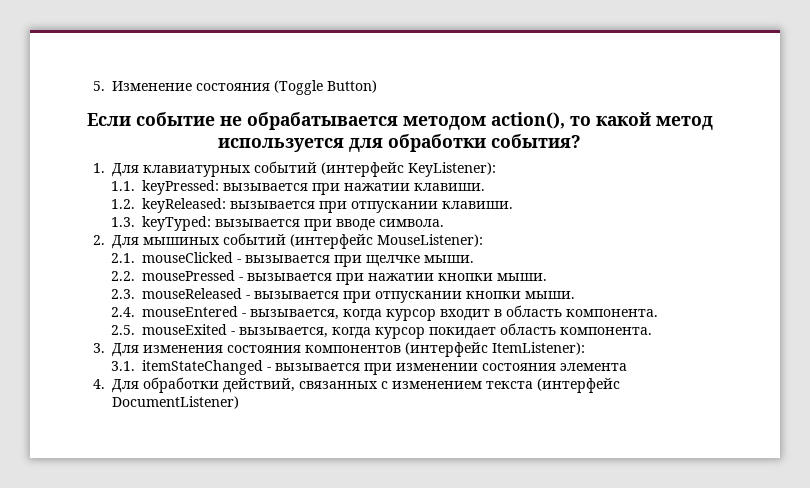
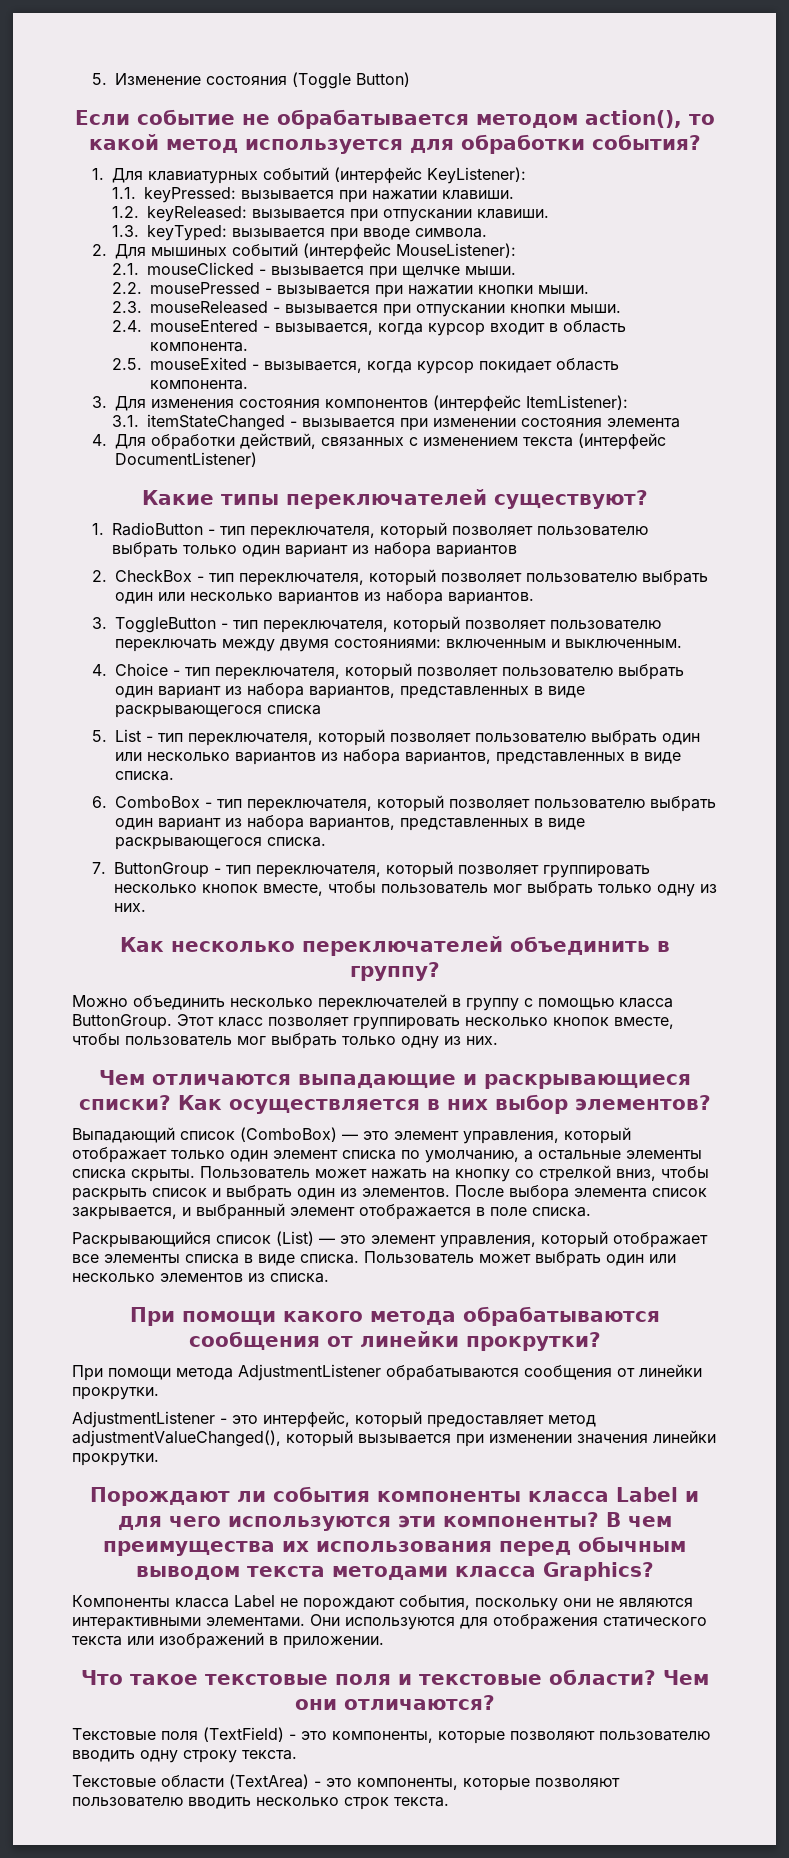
(240, 402) none -> [141,489,648,509] [91,522,648,539] [111,542,517,558] [91,569,708,586] [114,589,534,605] [91,616,661,633] [114,639,682,652] [91,663,684,680] [114,683,585,699] [114,705,321,718] [91,729,700,746] [114,749,681,765] [114,771,174,781] [91,795,716,812] [114,815,585,831] [114,837,326,850] [91,861,650,878] [113,881,717,897] [113,903,146,912] [119,936,670,956] [349,962,440,981] [72,994,673,1011] [72,1014,674,1030] [72,1033,498,1049] [98,1070,691,1089] [78,1094,711,1114] [72,1127,631,1144] [72,1147,702,1163] [72,1165,709,1182] [72,1185,707,1201] [72,1203,591,1220] [72,1231,708,1248] [72,1251,676,1267] [72,1273,329,1283] [129,1306,660,1326] [188,1331,601,1351] [72,1364,702,1381] [72,1387,159,1400] [72,1411,596,1428] [72,1430,716,1447] [72,1453,159,1466] [90,1486,699,1506] [117,1512,672,1531] [103,1536,686,1556] [135,1562,654,1581] [72,1595,693,1611] [72,1614,707,1630] [72,1632,384,1649] [80,1669,709,1685] [294,1695,495,1710] [72,1727,710,1744] [72,1750,297,1763] [72,1774,620,1791] [72,1797,449,1810] // Какие типы переключателей существуют? // 1. RadioButton - тип переключателя, который позволяет пользователю выбрать только один вариант из набора вариантов // 2. CheckBox - тип переключателя, который позволяет пользователю выбрать один или несколько вариантов из набора вариантов. // 3. ToggleButton - тип переключателя, который позволяет пользователю переключать между двумя состояниями: включенным и выключенным. // 4. Choice - тип переключателя, который позволяет пользователю выбрать один вариант из набора вариантов, представленных в виде раскрывающегося списка // 5. List - тип переключателя, который позволяет пользователю выбрать один или несколько вариантов из набора вариантов, представленных в виде списка. // 6. ComboBox - тип переключателя, который позволяет пользователю выбрать один вариант из набора вариантов, представленных в виде раскрывающегося списка. // 7. ButtonGroup - тип переключателя, который позволяет группировать несколько кнопок вместе, чтобы пользователь мог выбрать только одну из них. // Как несколько переключателей объединить в группу? // Можно объединить несколько переключателей в группу с помощью класса ButtonGroup. Этот класс позволяет группировать несколько кнопок вместе, чтобы пользователь мог выбрать только одну из них. // Чем отличаются выпадающие и раскрывающиеся списки? Как осуществляется в них выбор элементов? // Выпадающий список (ComboBox) — это элемент управления, который отображает только один элемент списка по умолчанию, а остальные элементы списка скрыты. Пользователь может нажать на кнопку со стрелкой вниз, чтобы раскрыть список и выбрать один из элементов. После выбора элемента список закрывается, и выбранный элемент отображается в поле списка. // Раскрывающийся список (List) — это элемент управления, который отображает все элементы списка в виде списка. Пользователь может выбрать один или несколько элементов из списка. // При помощи какого метода обрабатываются сообщения от линейки прокрутки? // При помощи метода AdjustmentListener обрабатываются сообщения от линейки прокрутки. // AdjustmentListener - это интерфейс, который предоставляет метод adjustmentValueChanged(), который вызывается при изменении значения линейки прокрутки. // Порождают ли события компоненты класса Label и для чего используются эти компоненты? В чем преимущества их использования перед обычным выводом текста методами класса Graphics? // Компоненты класса Label не порождают события, поскольку они не являются интерактивными элементами. Они используются для отображения статического текста или изображений в приложении. // Что такое текстовые поля и текстовые области? Чем они отличаются? // Текстовые поля (TextField) - это компоненты, которые позволяют пользователю вводить одну строку текста. // Текстовые области (TextArea) - это компоненты, которые позволяют пользователю вводить несколько строк текста.

